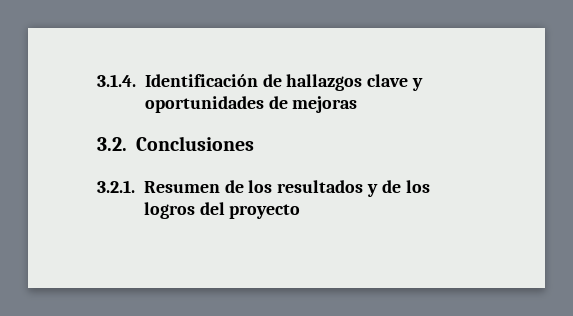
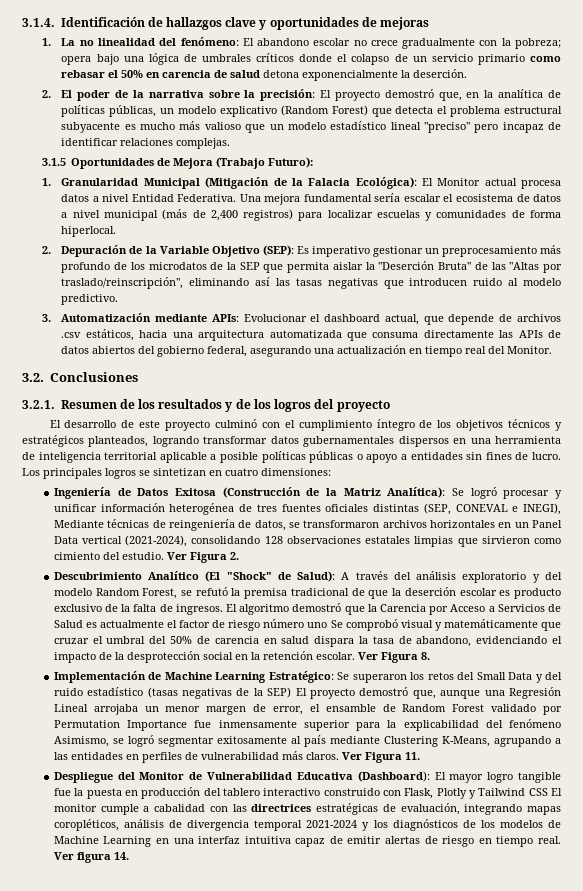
(358, 104) none -> [41,37,561,49] [61,53,562,65] [61,69,468,81] [41,89,562,101] [61,105,563,117] [61,121,561,133] [61,138,231,149] [41,157,314,169] [41,177,561,189] [61,193,562,205] [61,209,561,221] [61,226,117,237] [41,245,561,257] [61,261,563,273] [61,277,561,289] [61,294,119,305] [41,313,561,325] [61,329,561,341] [61,345,553,357] // 1. La no linealidad del fenómeno: El abandono escolar no crece gradualmente con la pobreza; opera bajo una lógica de umbrales críticos donde el colapso de un servicio primario como rebasar el 50% en carencia de salud detona exponencialmente la deserción. // 2. El poder de la narrativa sobre la precisión: El proyecto demostró que, en la analítica de políticas públicas, un modelo explicativo (Random Forest) que detecta el problema estructural subyacente es mucho más valioso que un modelo estadístico lineal "preciso" pero incapaz de identificar relaciones complejas. // 3.1.5 Oportunidades de Mejora (Trabajo Futuro): // 1. Granularidad Municipal (Mitigación de la Falacia Ecológica): El Monitor actual procesa datos a nivel Entidad Federativa. Una mejora fundamental sería escalar el ecosistema de datos a nivel municipal (más de 2,400 registros) para localizar escuelas y comunidades de forma hiperlocal. // 2. Depuración de la Variable Objetivo (SEP): Es imperativo gestionar un preprocesamiento más profundo de los microdatos de la SEP que permita aislar la "Deserción Bruta" de las "Altas por traslado/reinscripción", eliminando así las tasas negativas que introducen ruido al modelo predictivo. // 3. Automatización mediante APIs: Evolucionar el dashboard actual, que depende de archivos .csv estáticos, hacia una arquitectura automatizada que consuma directamente las APIs de datos abiertos del gobierno federal, asegurando una actualización en tiempo real del Monitor.
(301, 211) none -> [49,419,562,431] [22,435,562,447] [22,451,562,463] [22,468,331,479] [53,487,562,499] [53,503,561,515] [53,519,562,531] [53,535,561,547] [53,552,239,563] [53,571,563,583] [53,587,561,599] [53,603,562,615] [53,619,562,631] [53,636,563,647] [53,651,430,663] [53,671,562,683] [53,687,561,699] [53,704,562,715] [53,719,562,731] [53,735,562,747] [53,751,420,763] [53,771,561,783] [53,787,562,799] [53,803,561,815] [53,819,562,831] [53,836,562,847] [53,852,129,863] // El desarrollo de este proyecto culminó con el cumplimiento íntegro de los objetivos técnicos y estratégicos planteados, logrando transformar datos gubernamentales dispersos en una herramienta de inteligencia territorial aplicable a posible políticas públicas o apoyo a entidades sin fines de lucro. Los principales logros se sintetizan en cuatro dimensiones: // Ingeniería de Datos Exitosa (Construcción de la Matriz Analítica): Se logró procesar y unificar información heterogénea de tres fuentes oficiales distintas (SEP, CONEVAL e INEGI), Mediante técnicas de reingeniería de datos, se transformaron archivos horizontales en un Panel Data vertical (2021-2024), consolidando 128 observaciones estatales limpias que sirvieron como cimiento del estudio. Ver Figura 2. // Descubrimiento Analítico (El "Shock" de Salud): A través del análisis exploratorio y del modelo Random Forest, se refutó la premisa tradicional de que la deserción escolar es producto exclusivo de la falta de ingresos. El algoritmo demostró que la Carencia por Acceso a Servicios de Salud es actualmente el factor de riesgo número uno Se comprobó visual y matemáticamente que cruzar el umbral del 50% de carencia en salud dispara la tasa de abandono, evidenciando el impacto de la desprotección social en la retención escolar. Ver Figura 8. // Implementación de Machine Learning Estratégico: Se superaron los retos del Small Data y del ruido estadístico (tasas negativas de la SEP) El proyecto demostró que, aunque una Regresión Lineal arrojaba un menor margen de error, el ensamble de Random Forest validado por Permutation Importance fue inmensamente superior para la explicabilidad del fenómeno Asimismo, se logró segmentar exitosamente al país mediante Clustering K-Means, agrupando a las entidades en perfiles de vulnerabilidad más claros. Ver Figura 11. // Despliegue del Monitor de Vulnerabilidad Educativa (Dashboard): El mayor logro tangible fue la puesta en producción del tablero interactivo construido con Flask, Plotly y Tailwind CSS El monitor cumple a cabalidad con las directrices estratégicas de evaluación, integrando mapas coropléticos, análisis de divergencia temporal 2021-2024 y los diagnósticos de los modelos de Machine Learning en una interfaz intuitiva capaz de emitir alertas de riesgo en tiempo real. Ver figura 14.

